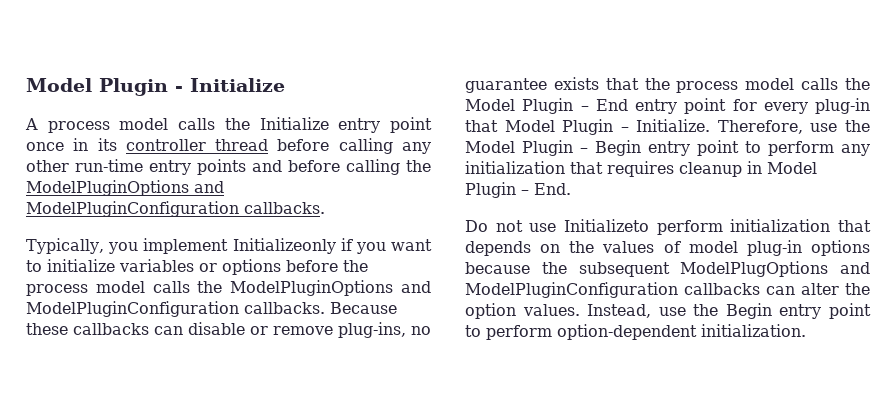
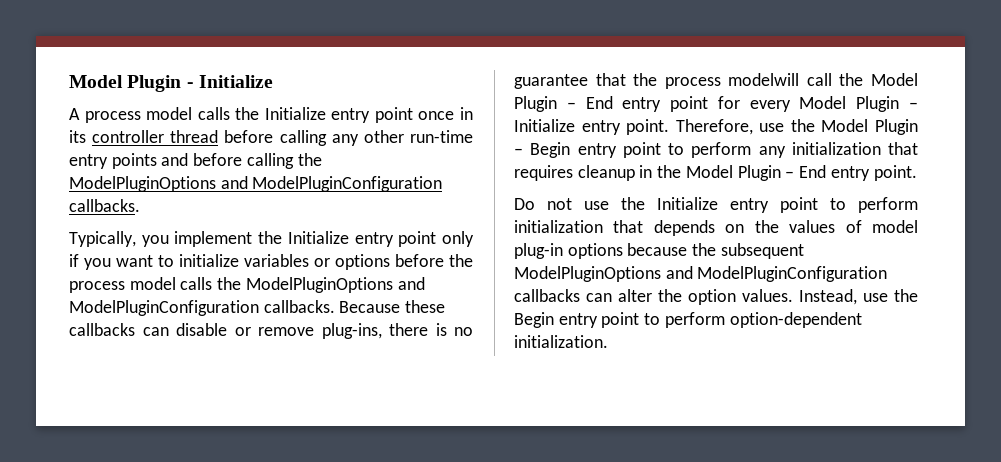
[232,238,336,254] Initializeonly -> [258,231,475,247] the Initialize entry point only
(406, 330) none -> [389,323,447,336] there is
[553,77,599,90] exists -> (588, 81) none
[745,78,839,90] model calls -> [728,73,832,86] modelwill call
[815,98,870,114] [465,119,711,135] plug-in that Model Plugin – Initialize. -> [799,96,918,112] [514,119,670,135] Model Plugin – Initialize entry point.
[767,162,817,174] [465,182,571,198] Model Plugin – End. -> [657,165,917,181] the Model Plugin – End entry point.
[564,219,649,232] Initializeto -> [621,197,846,213] the Initialize entry point to
[680,261,829,277] ModelPlugOptions -> [514,266,661,282] ModelPluginOptions

